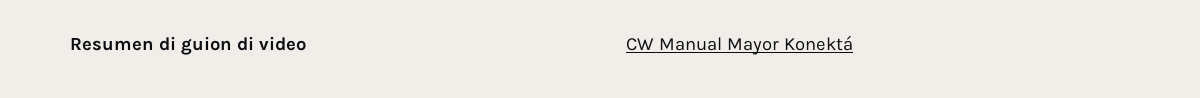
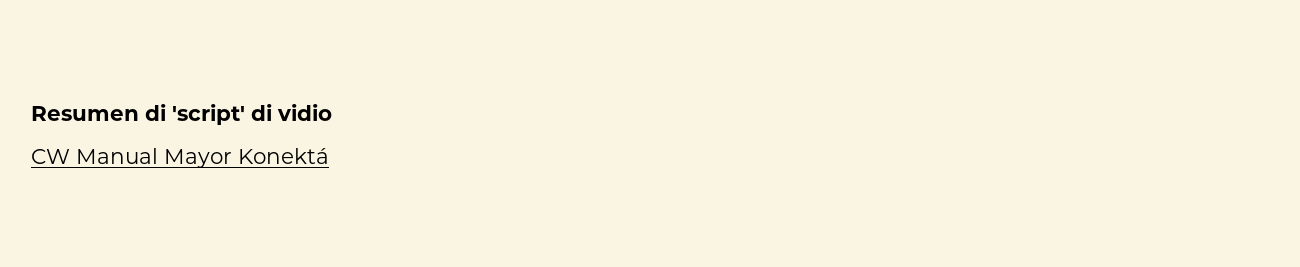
[180,36,306,55] guion di video -> [172,104,332,125] 'script' di vidio

